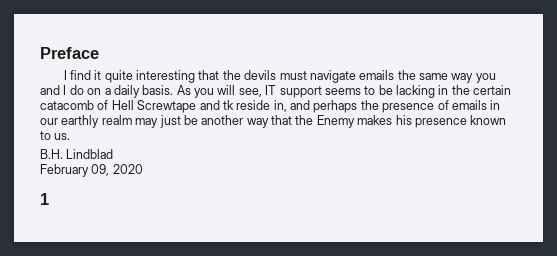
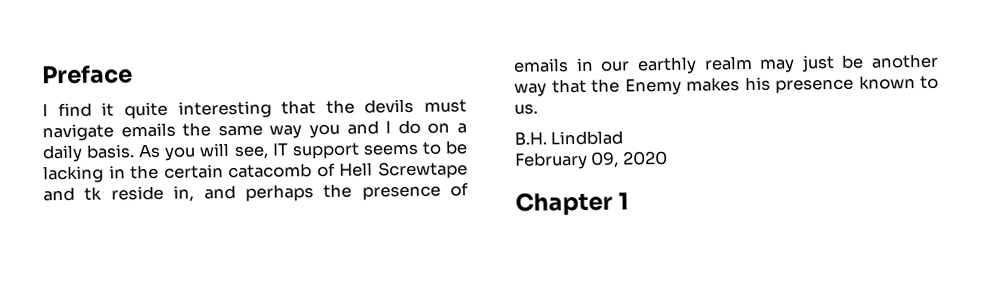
(143, 169) none -> [515,191,613,216] Chapter

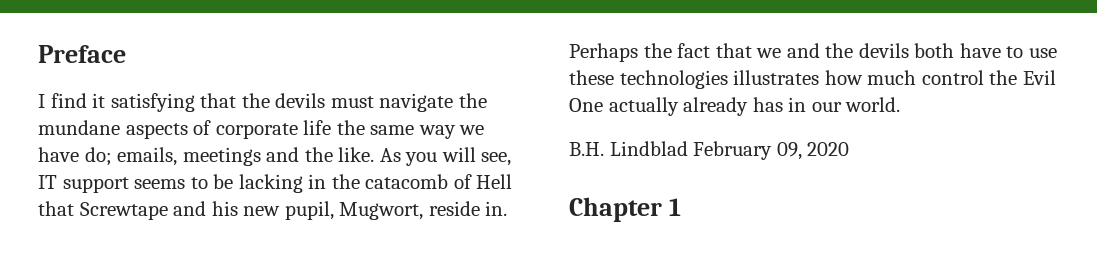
[123,100,272,120] quite interesting -> [110,93,195,112] satisfying
[120,119,468,139] [42,144,136,163] emails the same way you and I do on a daily basis. -> [458,93,487,108] [38,120,485,139] [38,147,375,166] the mundane aspects of corporate life the same way we have do; emails, meetings and the like.
[163,164,224,179] certain -> (360, 181) none
(374, 169) none -> [38,201,74,216] that
[84,182,469,202] [513,53,939,75] [514,75,939,97] [514,103,538,115] tk reside in, and perhaps the presence of emails in our earthly realm may just be another way that the Enemy makes his presence known to us. -> [211,201,508,220] [569,43,1057,62] [569,70,1056,89] [569,97,901,116] his new pupil, Mugwort, reside in. Perhaps the fact that we and the devils both have to use these technologies illustrates how much control the Evil One actually already has in our world.
(624, 138) // -> (688, 148) none

